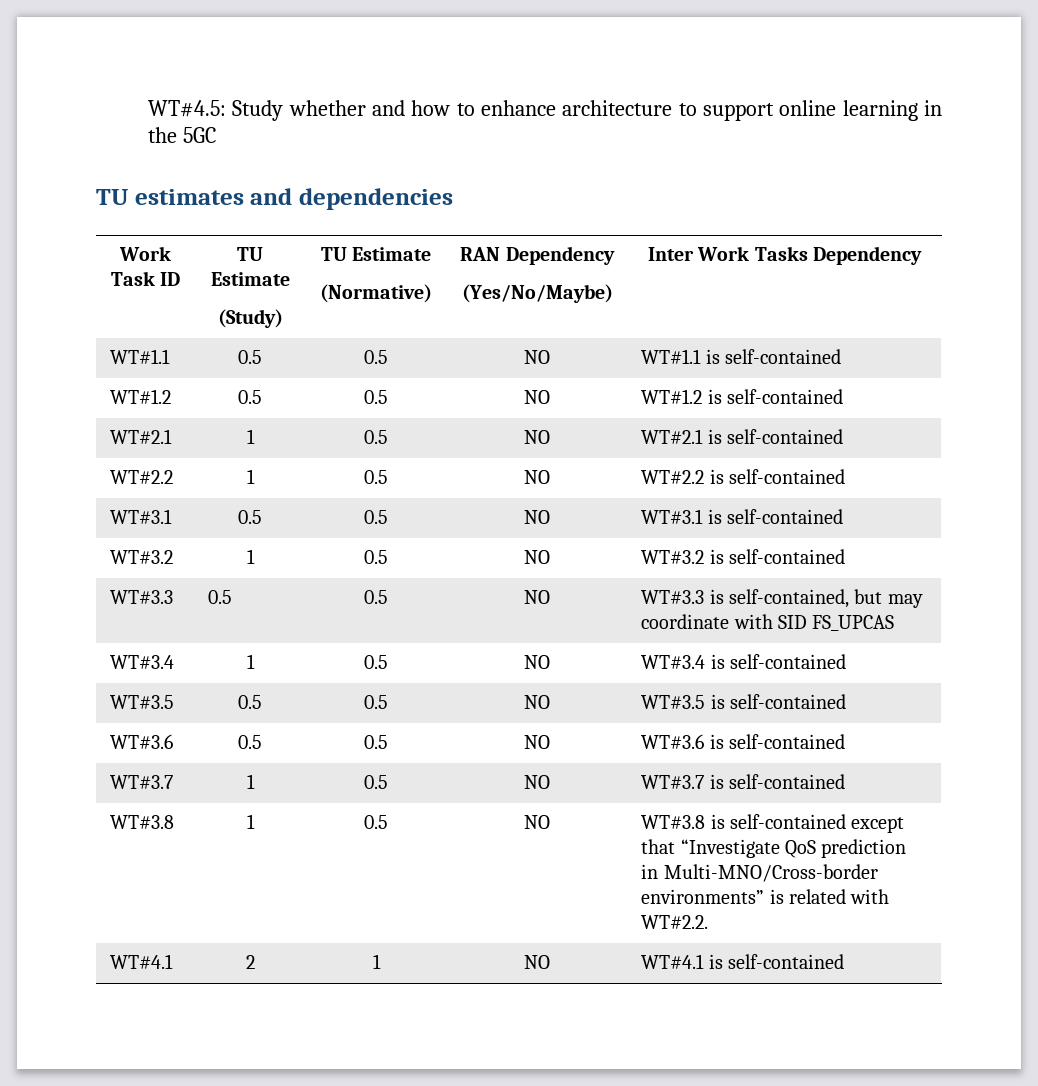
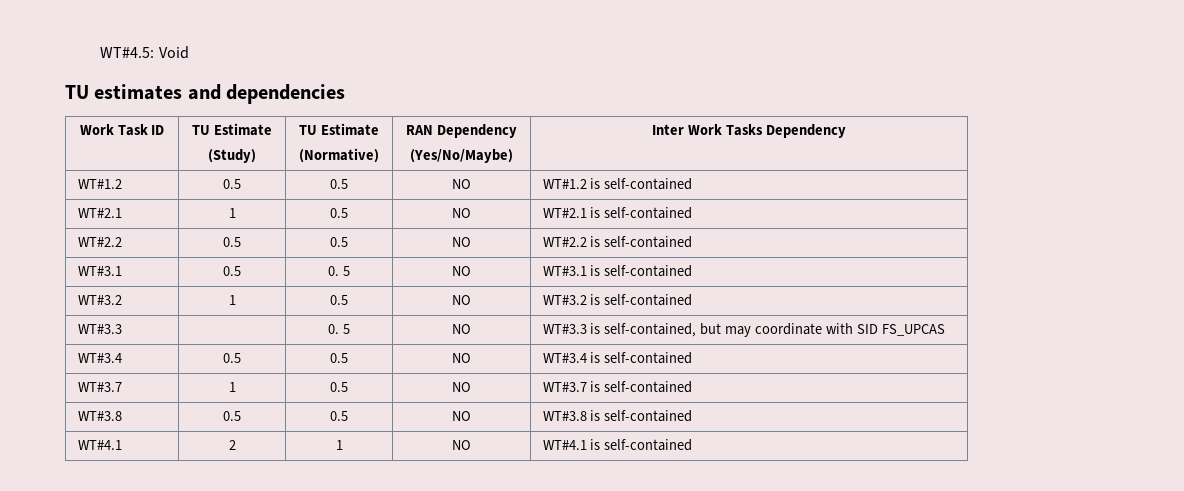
[232,100,943,121] [147,127,216,143] Study whether and how to enhance architecture to support online learning in the 5GC -> [158,46,189,59] Void
[110,349,171,364] [238,350,262,364] [364,350,388,364] [524,350,550,364] [641,349,841,364] // WT#1.1 | 0.5 | 0.5 | NO | WT#1.1 is self-contained -> (846, 131) none
[246,469,255,484] 1 -> [223,237,241,247] 0.5
[364,510,388,524] 0.5 -> [328,266,350,276] 0. 5
[208,590,233,604] [364,590,388,604] 0.5 | 0.5 -> [328,324,350,334] | 0. 5
[246,654,255,669] 1 -> [223,353,241,363] 0.5
[110,695,175,709] [238,695,262,709] [364,695,388,709] [524,695,550,709] [641,694,846,709] [110,734,174,749] [238,735,262,749] [364,735,388,749] [524,735,550,749] [641,734,845,749] // WT#3.5 | 0.5 | 0.5 | NO | WT#3.5 is self-contained // WT#3.6 | 0.5 | 0.5 | NO | WT#3.6 is self-contained -> (693, 358) none
[246,814,255,829] 1 -> [223,411,241,421] 0.5
[851,817,905,833] [641,839,907,858] [641,864,878,882] [641,889,890,904] [641,915,709,929] except that “Investigate QoS prediction in Multi-MNO/Cross-border environments” is related with WT#2.2. -> (693, 416) none

